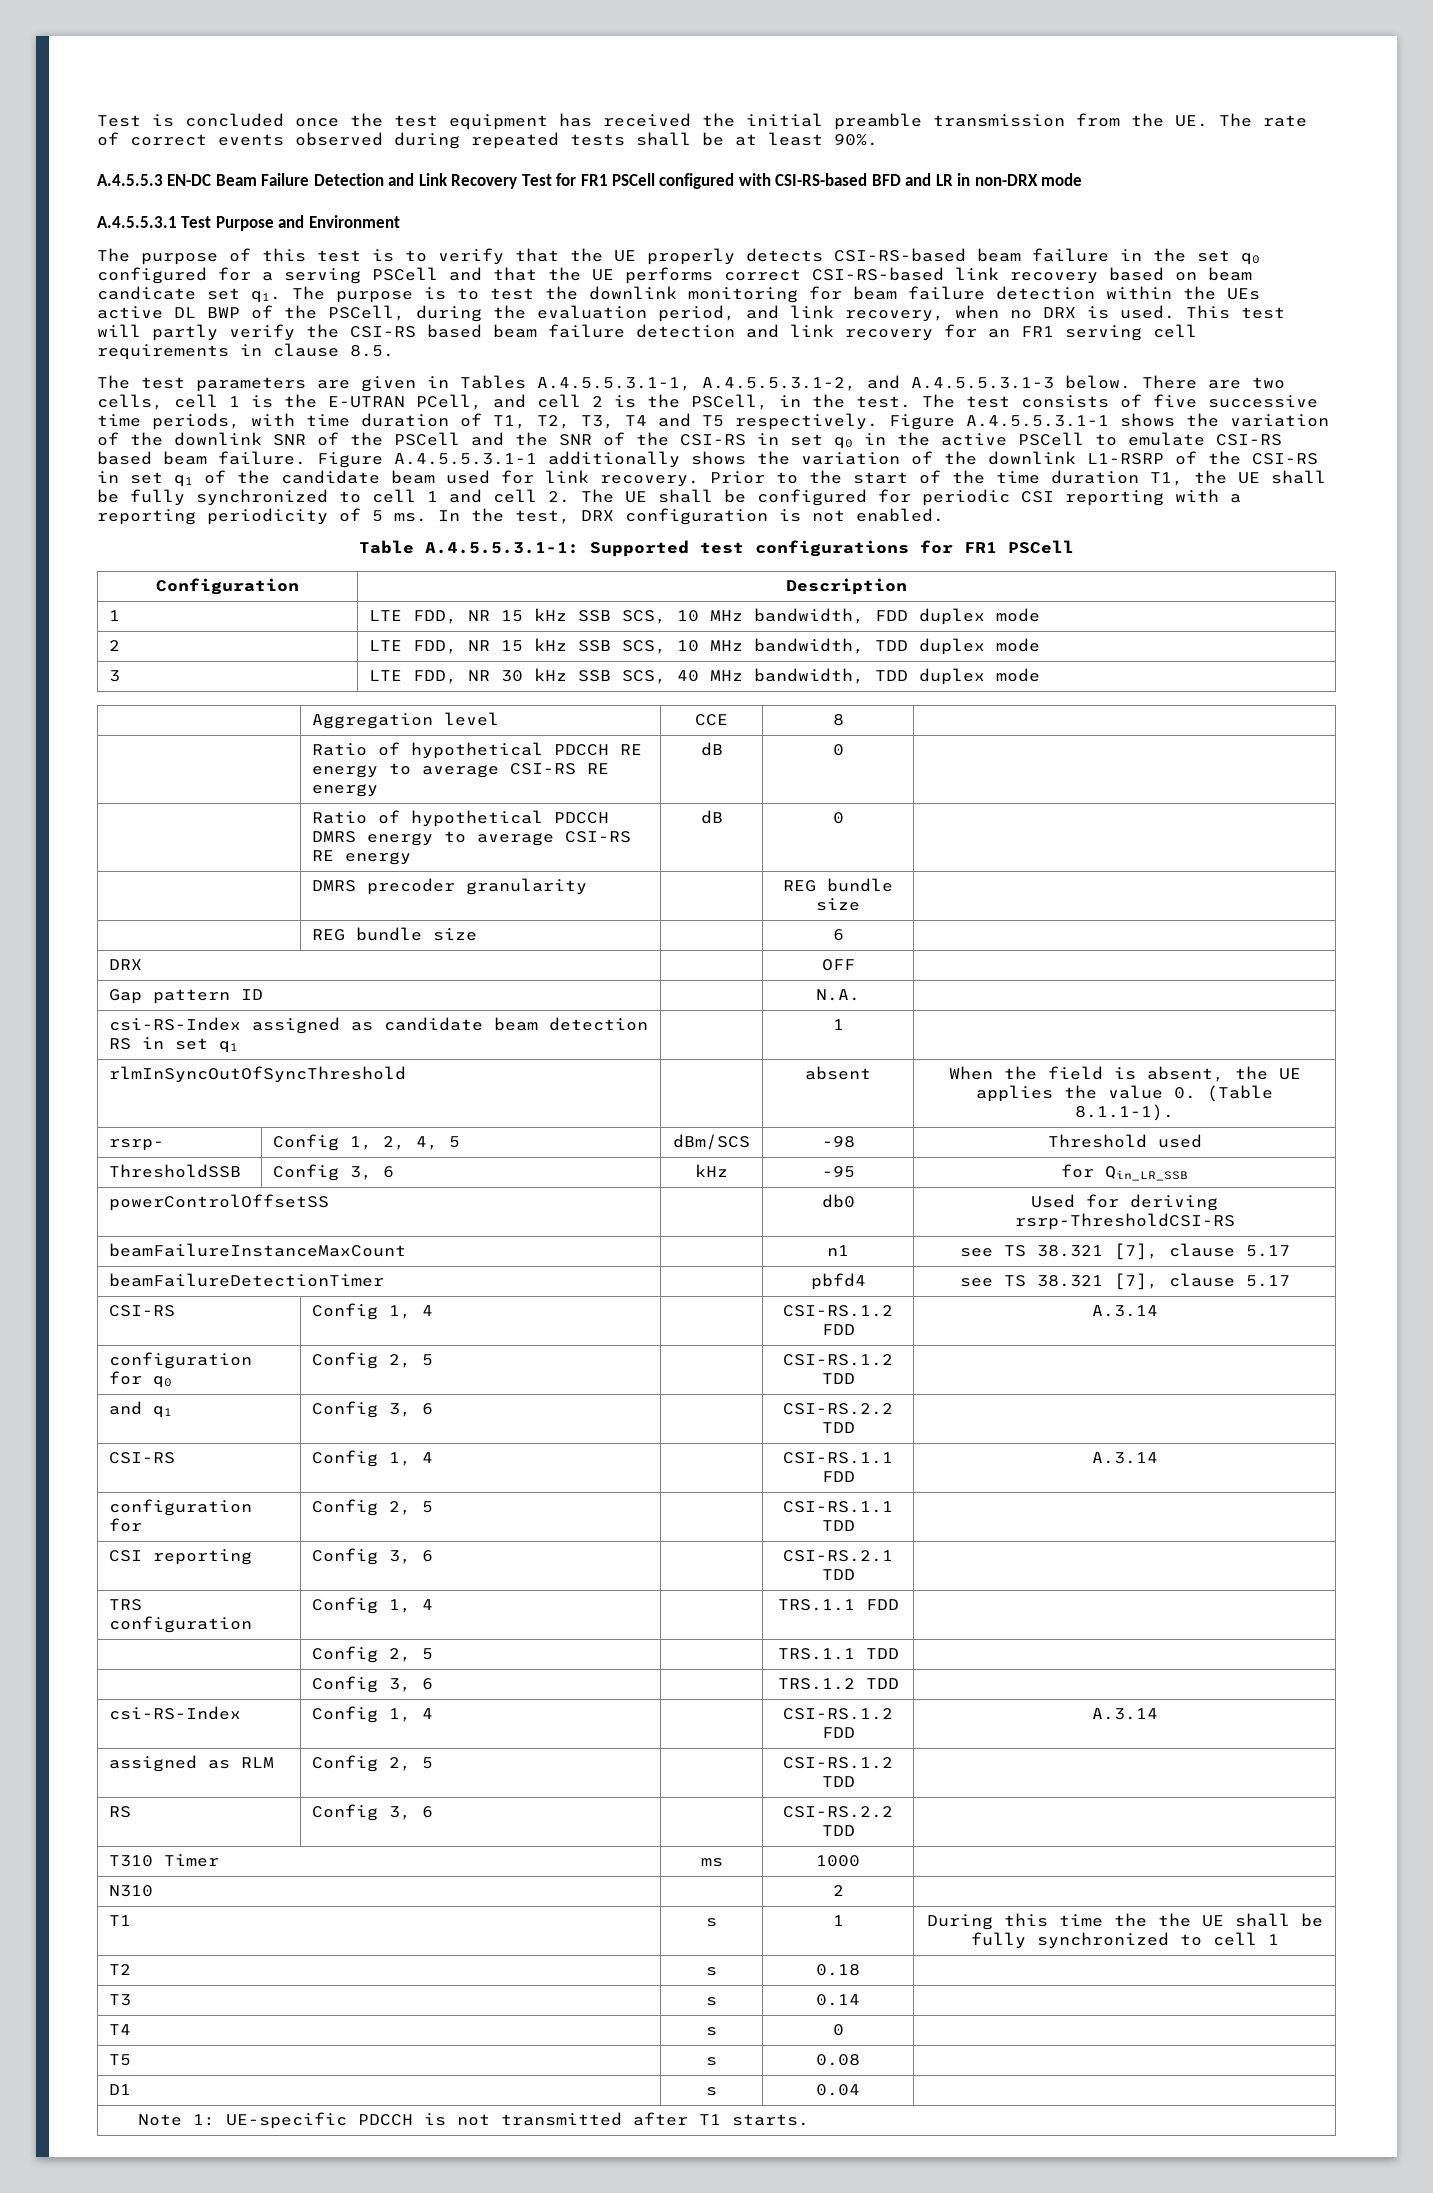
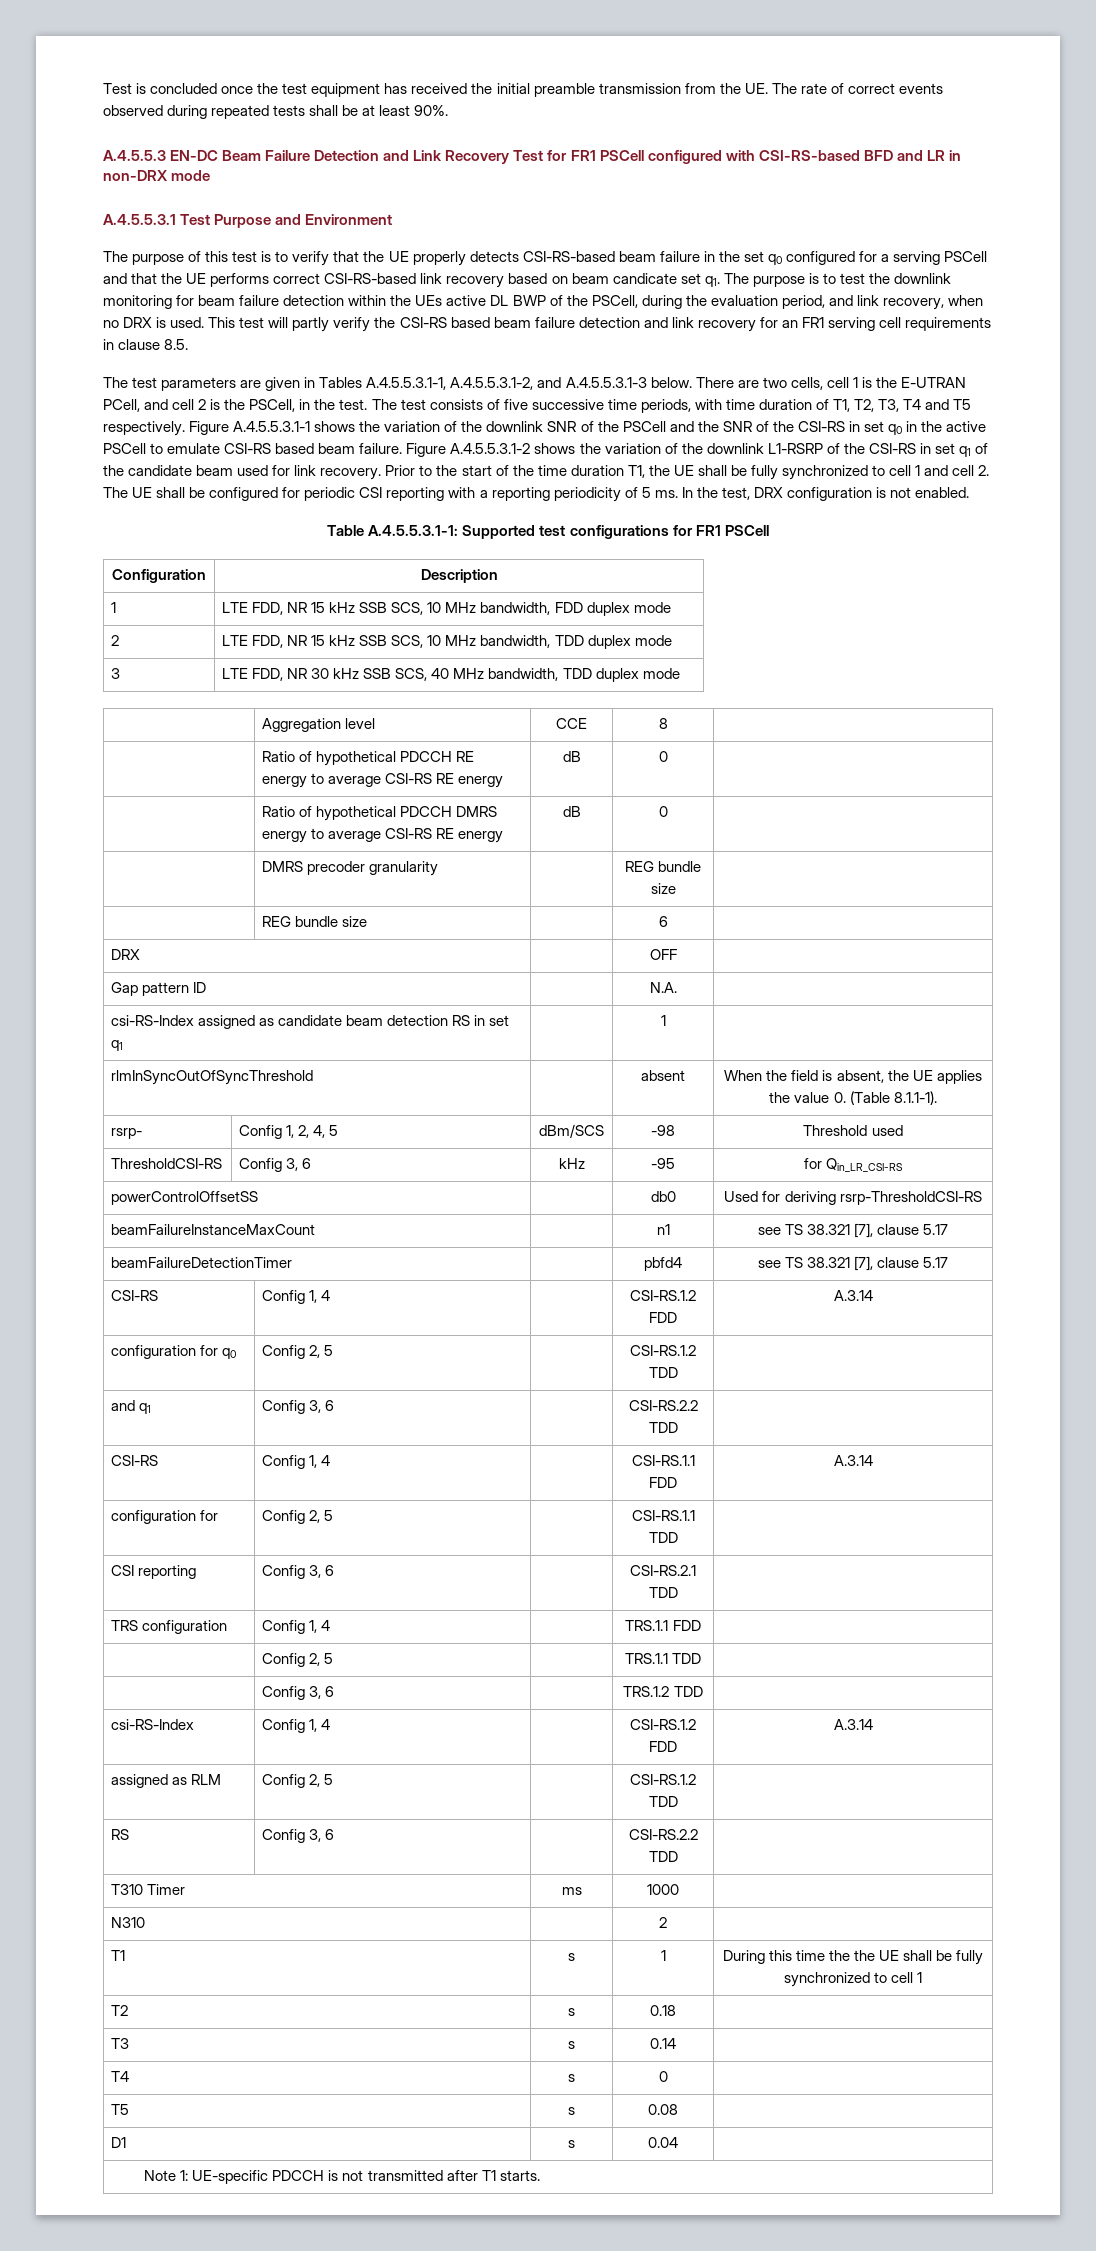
[394,451,680,468] A.4.5.5.3.1-1 additionally -> [450,443,531,454] A.4.5.5.3.1-2
[108,1164,241,1178] ThresholdSSB -> [111,1158,223,1169] ThresholdCSI-RS
[1105,1166,1188,1181] Qin_LR_SSB -> [826,1158,904,1172] Qin_LR_CSI-RS

